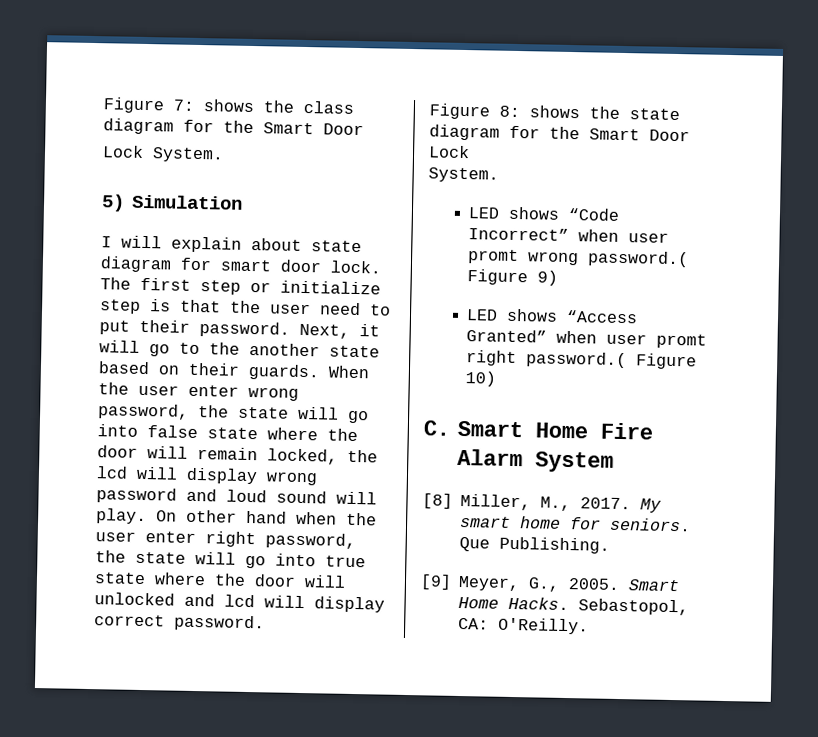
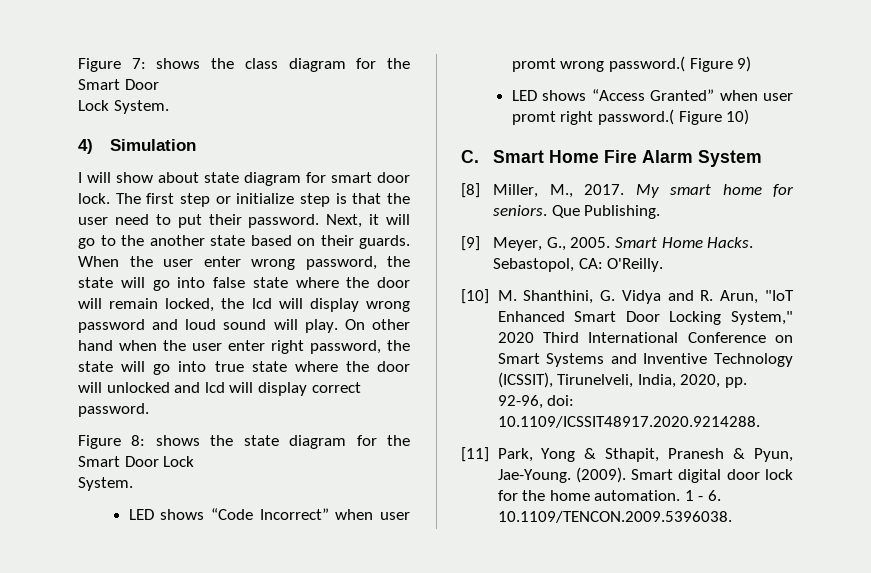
[101,194,125,212] 5) -> [78,139,93,154] 4)
[171,236,242,253] explain -> [116,172,153,183] show
(590, 626) none -> [461,289,794,304] [497,311,793,325] [497,332,793,343] [497,353,793,367] [497,372,747,388] [497,395,575,409] [497,416,760,428] [461,447,793,462] [497,467,793,483] [497,490,722,501] [497,511,732,523] // [10] M. Shanthini, G. Vidya and R. Arun, "IoT Enhanced Smart Door Locking System," 2020 Third International Conference on Smart Systems and Inventive Technology (ICSSIT), Tirunelveli, India, 2020, pp. 92-96, doi: 10.1109/ICSSIT48917.2020.9214288. // [11] Park, Yong & Sthapit, Pranesh & Pyun, Jae-Young. (2009). Smart digital door lock for the home automation. 1 - 6. 10.1109/TENCON.2009.5396038.

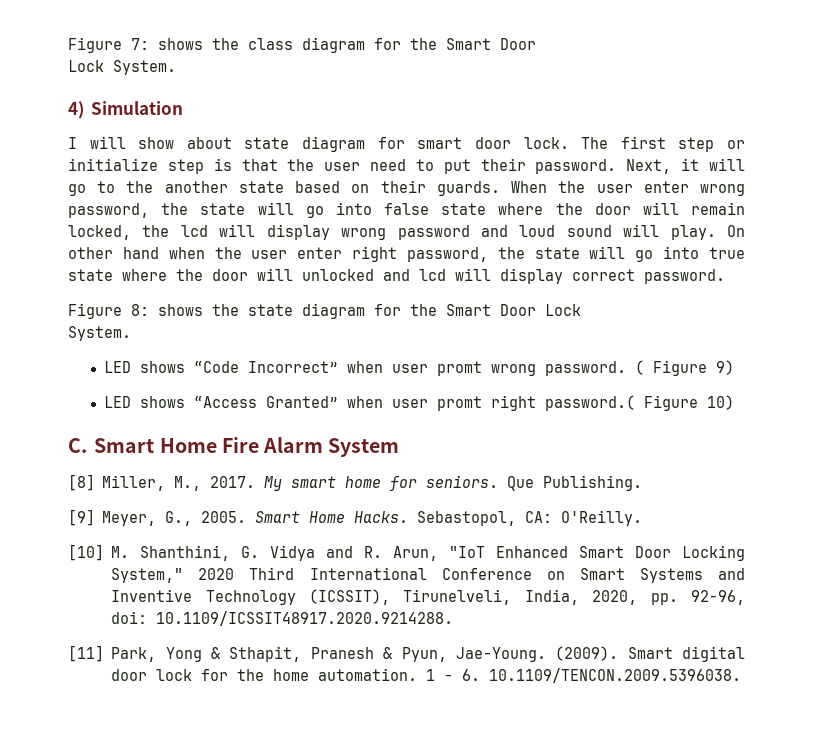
[609,56,686,72] password.( -> [545,360,645,376] password. (

